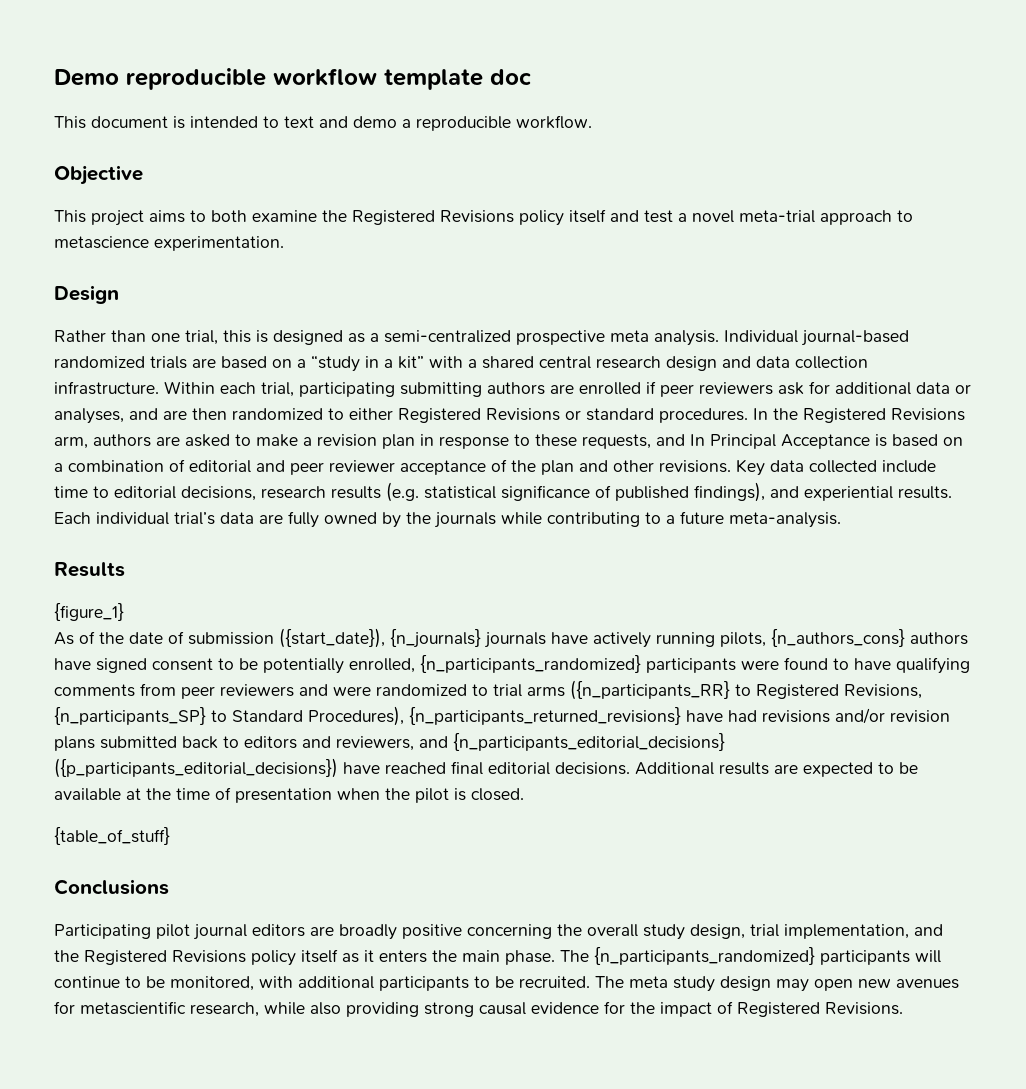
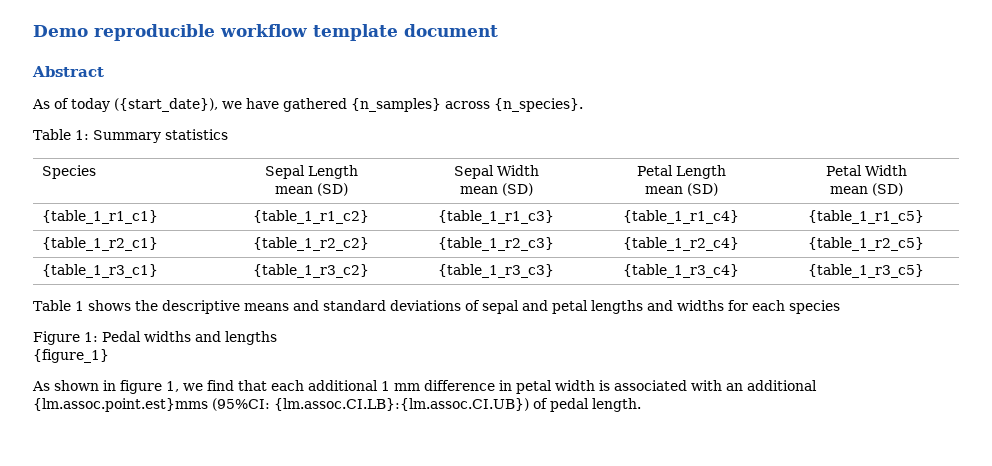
[490,69,532,85] [54,115,592,131] [54,165,143,185] [54,209,913,226] [54,236,284,251] [54,285,119,304] [54,330,909,346] [54,355,868,372] [54,381,971,397] [54,408,965,424] [54,434,963,449] [54,459,936,476] [54,482,952,502] [54,511,841,528] [54,562,125,577] [54,603,124,621] [54,628,968,648] [54,655,970,674] [54,680,922,700] [54,706,950,726] [54,733,725,751] [54,758,918,778] [54,787,524,803] [54,827,170,845] [54,879,169,895] [54,924,943,940] [54,947,941,966] [54,976,959,992] [54,1001,903,1017] doc // This document is intended to text and demo a reproducible workflow. // Objective // This project aims to both examine the Registered Revisions policy itself and test a novel meta-trial approach to metascience experimentation. // Design // Rather than one trial, this is designed as a semi-centralized prospective meta analysis. Individual journal-based randomized trials are based on a “study in a kit” with a shared central research design and data collection infrastructure. Within each trial, participating submitting authors are enrolled if peer reviewers ask for additional data or analyses, and are then randomized to either Registered Revisions or standard procedures. In the Registered Revisions arm, authors are asked to make a revision plan in response to these requests, and In Principal Acceptance is based on a combination of editorial and peer reviewer acceptance of the plan and other revisions. Key data collected include time to editorial decisions, research results (e.g. statistical significance of published findings), and experiential results. Each individual trial’s data are fully owned by the journals while contributing to a future meta-analysis. // Results // {figure_1} // As of the date of submission ({start_date}), {n_journals} journals have actively running pilots, {n_authors_cons} authors have signed consent to be potentially enrolled, {n_participants_randomized} participants were found to have qualifying comments from peer reviewers and were randomized to trial arms ({n_participants_RR} to Registered Revisions, {n_participants_SP} to Standard Procedures), {n_participants_returned_revisions} have had revisions and/or revision plans submitted back to editors and reviewers, and {n_participants_editorial_decisions} ({p_participants_editorial_decisions}) have reached final editorial decisions. Additional results are expected to be available at the time of presentation when the pilot is closed. // {table_of_stuff} // Conclusions // Participating pilot journal editors are broadly positive concerning the overall study design, trial implementation, and the Registered Revisions policy itself as it enters the main phase. The {n_participants_randomized} participants will continue to be monitored, with additional participants to be recruited. The meta study design may open new avenues for metascientific research, while also providing strong causal evidence for the impact of Registered Revisions. -> [404,24,498,37] [32,66,104,77] [32,98,583,112] [33,129,228,143] [42,165,97,179] [264,165,358,179] [274,183,348,196] [453,165,539,179] [459,183,533,196] [636,165,726,179] [644,183,718,196] [825,165,907,176] [829,183,903,196] [42,210,159,224] [253,210,369,224] [438,210,554,224] [623,210,739,224] [808,210,924,224] [42,237,159,251] [253,237,369,251] [438,237,554,251] [623,237,739,251] [808,237,924,251] [42,264,159,278] [253,264,369,278] [438,264,554,278] [623,264,739,278] [808,264,924,278] [33,300,840,314] [33,331,277,345] [33,349,109,363] [32,380,817,394] [33,398,641,412] document // Abstract // As of today ({start_date}), we have gathered {n_samples} across {n_species}. // Table 1: Summary statistics // Species | Sepal Length // mean (SD) | Sepal Width // mean (SD) | Petal Length // mean (SD) | Petal Width // mean (SD) // {table_1_r1_c1} | {table_1_r1_c2} | {table_1_r1_c3} | {table_1_r1_c4} | {table_1_r1_c5} // {table_1_r2_c1} | {table_1_r2_c2} | {table_1_r2_c3} | {table_1_r2_c4} | {table_1_r2_c5} // {table_1_r3_c1} | {table_1_r3_c2} | {table_1_r3_c3} | {table_1_r3_c4} | {table_1_r3_c5} // Table 1 shows the descriptive means and standard deviations of sepal and petal lengths and widths for each species // Figure 1: Pedal widths and lengths // {figure_1} // As shown in figure 1, we find that each additional 1 mm difference in petal width is associated with an additional {lm.assoc.point.est}mms (95%CI: {lm.assoc.CI.LB}:{lm.assoc.CI.UB}) of pedal length.

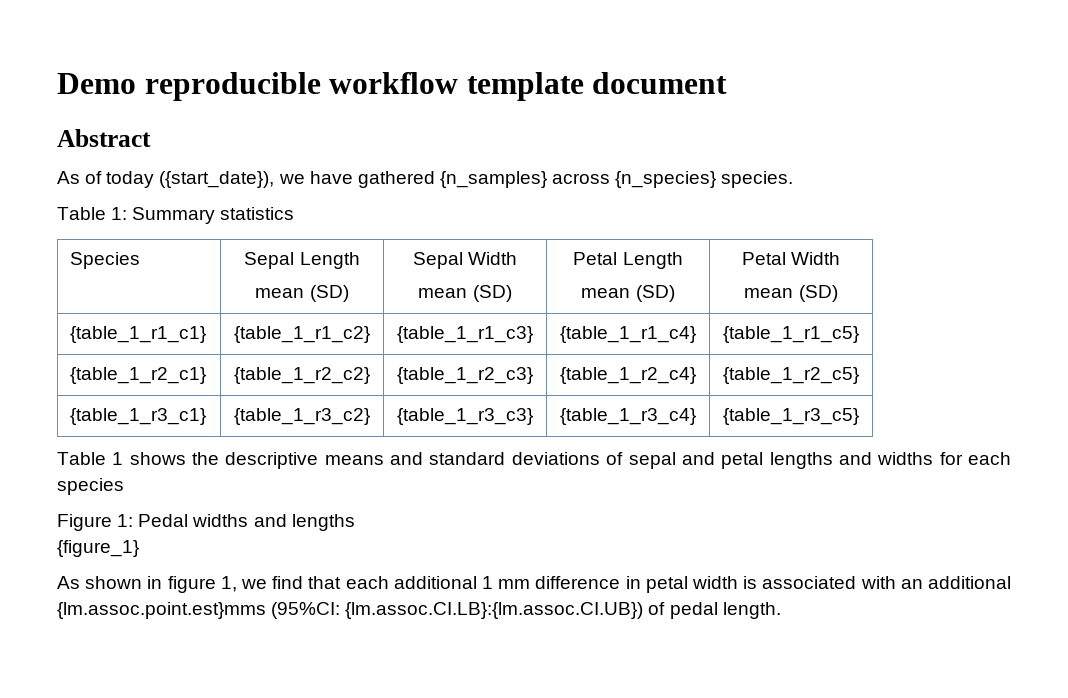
[494,98,583,112] {n_species}. -> [615,171,794,188] {n_species} species.

